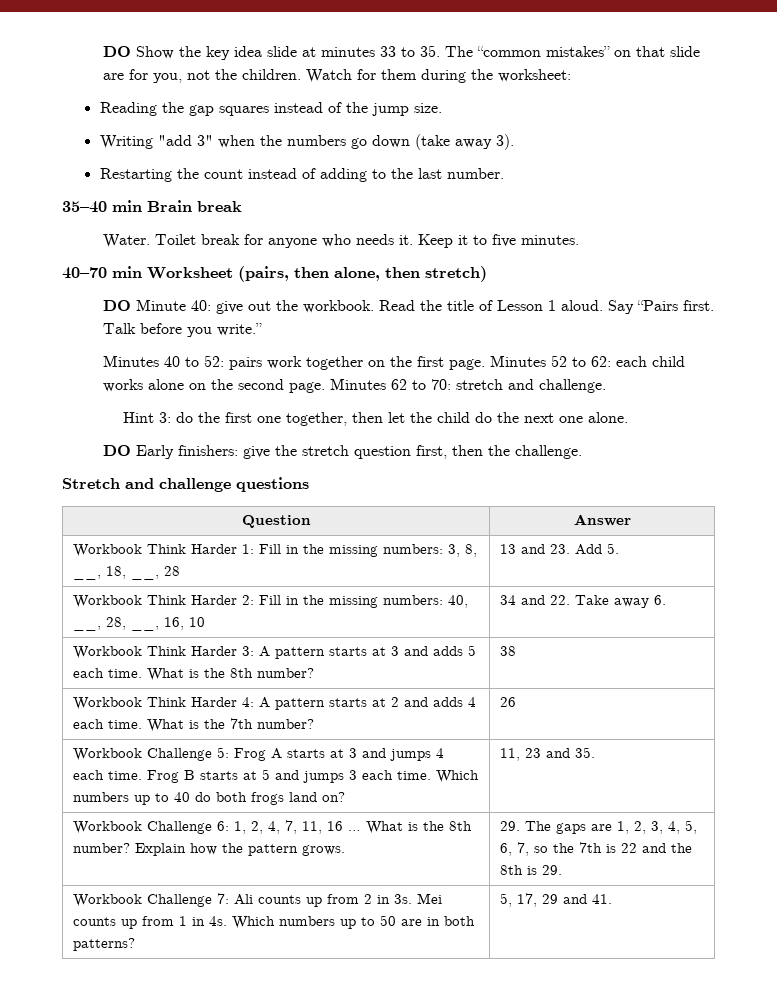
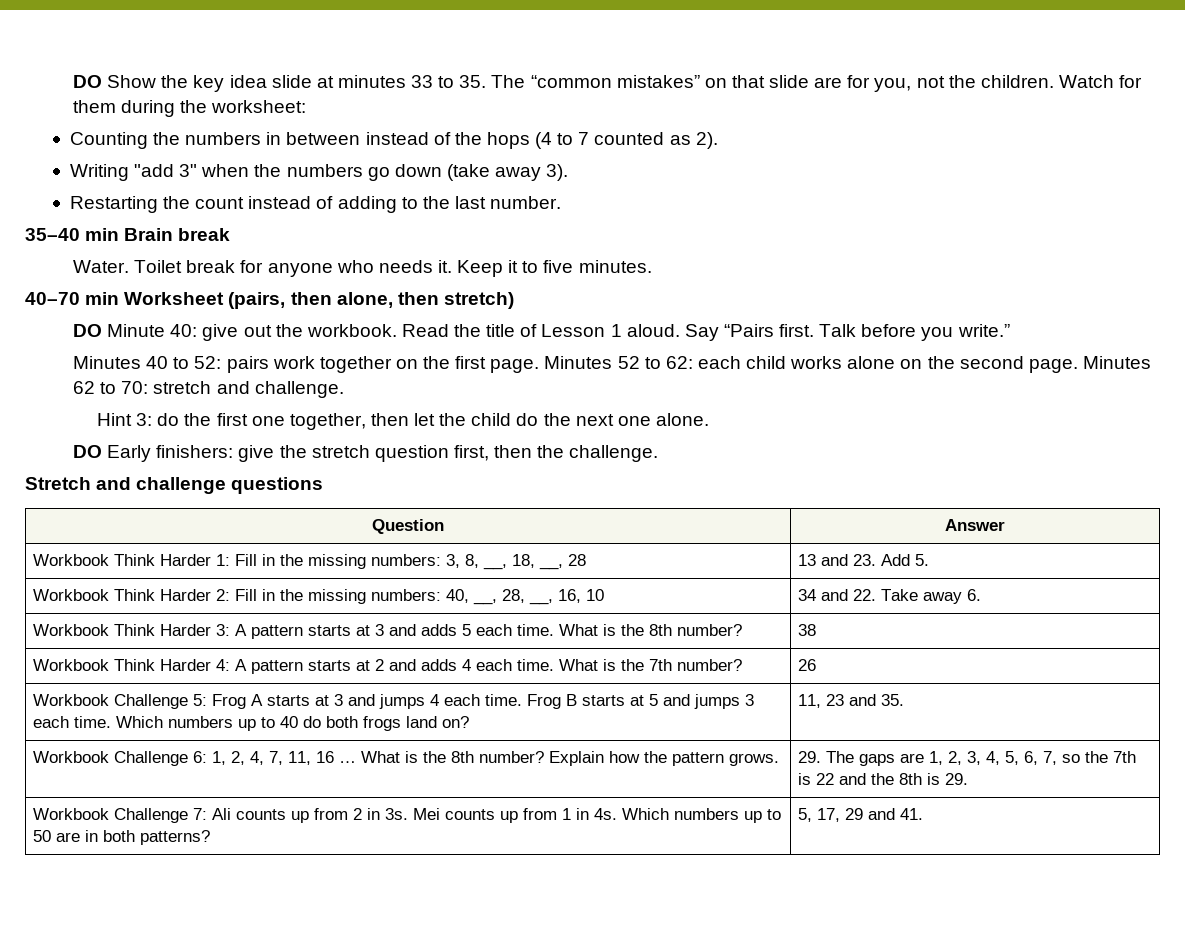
[99,102,442,116] Reading the gap squares instead of the jump size. -> [69,132,718,149] Counting the numbers in between instead of the hops (4 to 7 counted as 2).

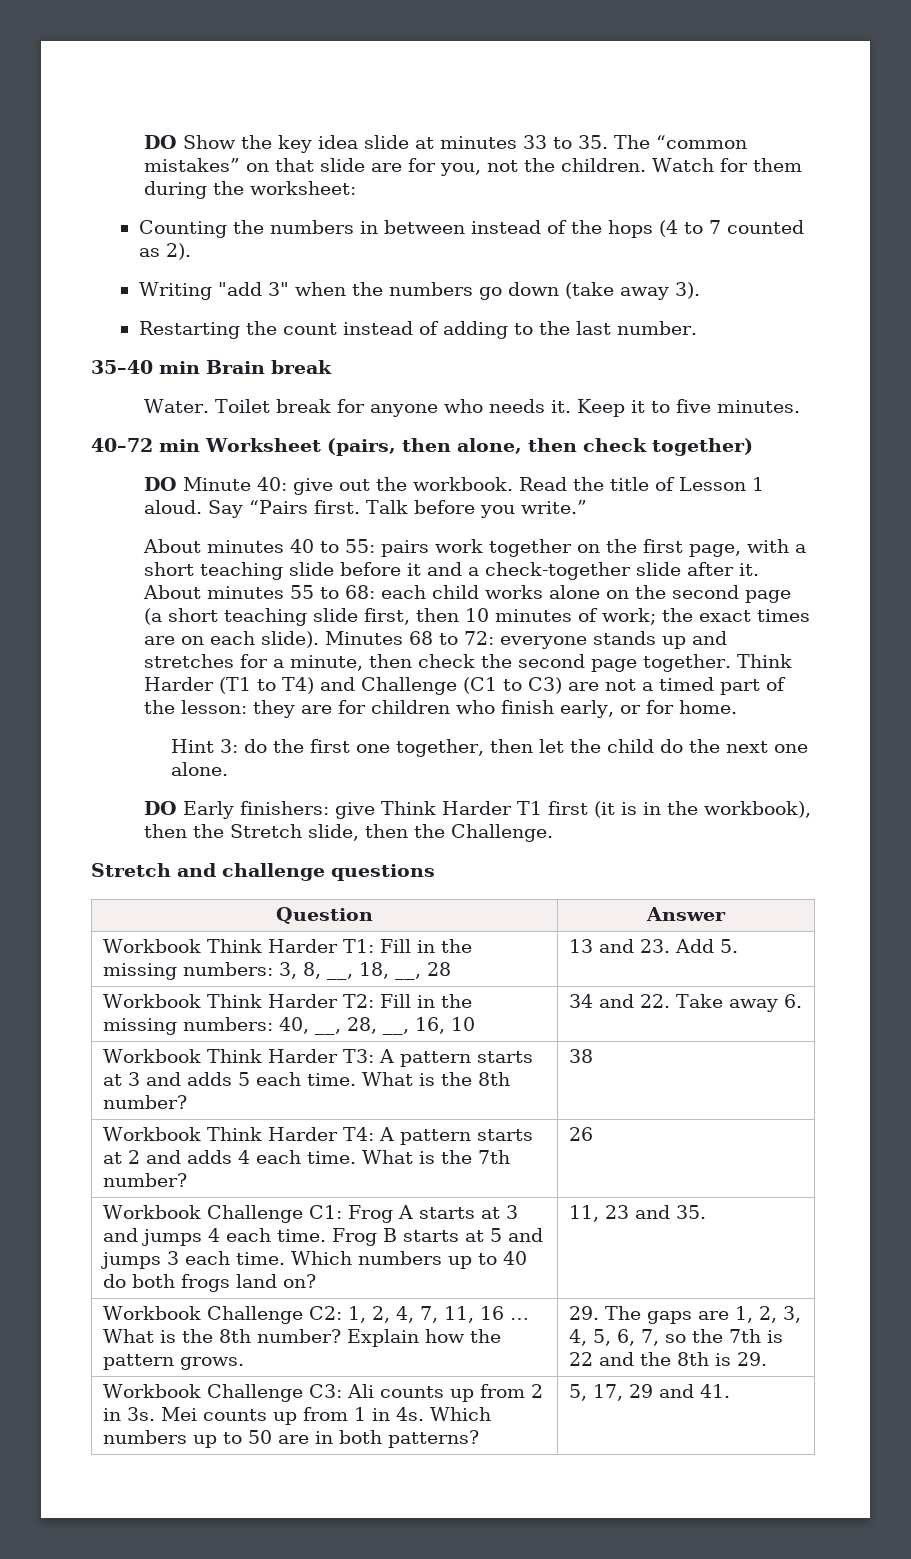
[25,292,80,305] 40–70 -> [91,438,153,452] 40–72
[443,292,514,309] stretch) -> [582,438,753,456] check together)
[73,356,142,369] Minutes -> [143,539,285,553] About minutes
[194,356,222,369] 52: -> [345,539,376,553] 55:
[490,356,693,373] page. Minutes 52 to 62: -> [689,539,807,557] [144,562,760,580] [143,585,376,599] page, with a short teaching slide before it and a check-together slide after it. About minutes 55 to 68:
[1028,356,1151,373] [73,381,344,398] page. Minutes 62 to 70: stretch and challenge. -> [745,590,792,603] [144,608,811,626] [144,631,728,649] [144,654,793,672] [144,677,787,695] [144,700,738,718] page (a short teaching slide first, then 10 minutes of work; the exact times are on each slide). Minutes 68 to 72: everyone stands up and stretches for a minute, then check the second page together. Think Harder (T1 to T4) and Challenge (C1 to C3) are not a timed part of the lesson: they are for children who finish early, or for home.
[279,445,659,462] the stretch question first, then the challenge. -> [381,801,812,818] [144,824,554,842] Think Harder T1 first (it is in the workbook), then the Stretch slide, then the Challenge.
[216,554,231,566] 1: -> [342,939,374,953] T1:
[216,589,231,601] 2: -> [342,994,374,1008] T2:
[216,624,231,636] 3: -> [342,1049,374,1063] T3:
[216,659,231,671] 4: -> [342,1127,374,1141] T4:
[193,694,208,706] 5: -> [308,1205,342,1219] C1:
[193,751,208,763] 6: -> [308,1306,342,1320] C2:
[193,808,208,820] 7: -> [308,1384,342,1398] C3:

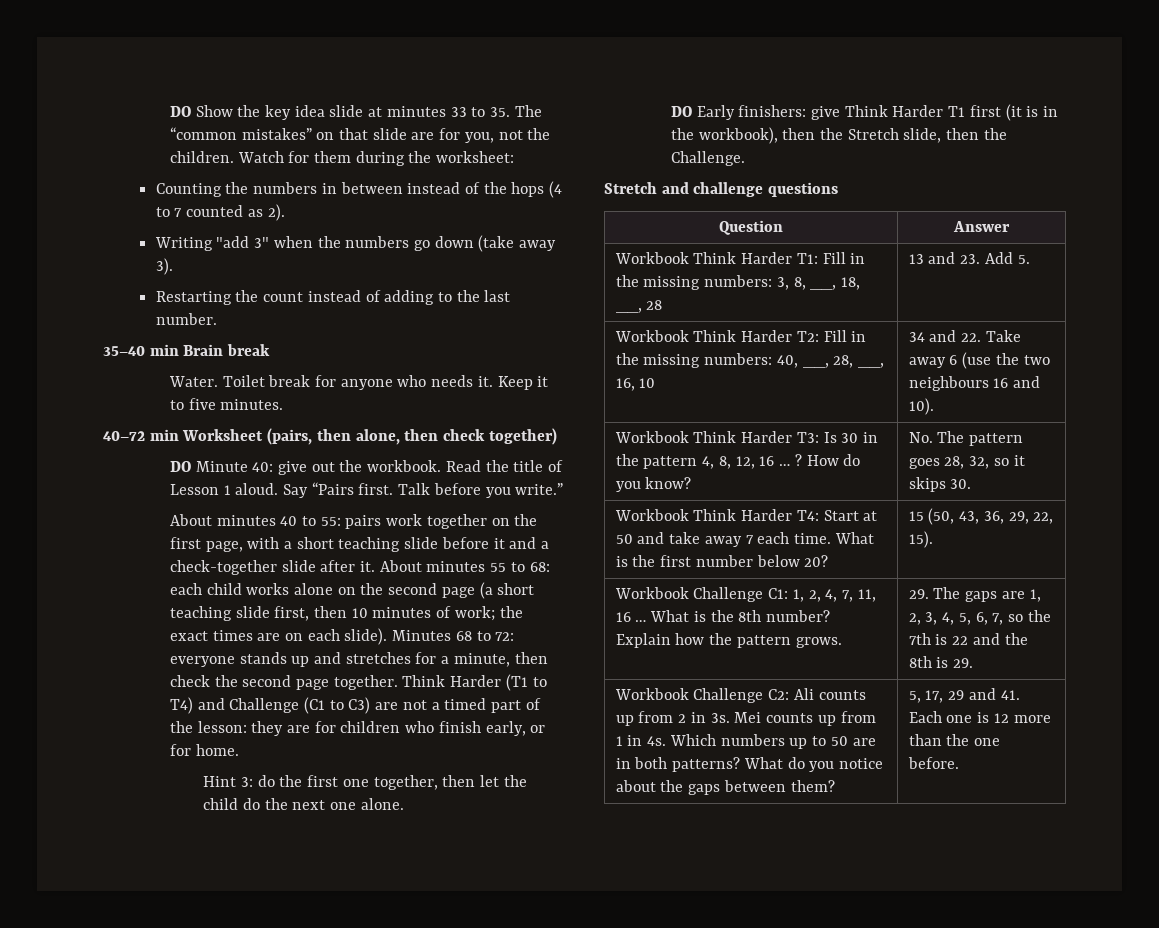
[783,994,802,1008] [102,1049,533,1067] [102,1072,510,1086] [102,1095,187,1109] [568,1049,593,1063] [102,1127,533,1145] [102,1150,510,1164] [102,1173,187,1187] [568,1127,593,1141] [102,1205,518,1223] [102,1228,543,1246] [100,1251,527,1269] [102,1274,316,1292] [568,1205,706,1222] [102,1306,342,1324] 6. // Workbook Think Harder T3: A pattern starts at 3 and adds 5 each time. What is the 8th number? | 38 // Workbook Think Harder T4: A pattern starts at 2 and adds 4 each time. What is the 7th number? | 26 // Workbook Challenge C1: Frog A starts at 3 and jumps 4 each time. Frog B starts at 5 and jumps 3 each time. Which numbers up to 40 do both frogs land on? | 11, 23 and 35. // Workbook Challenge C2: -> [949,352,1050,369] [908,376,1041,391] [908,398,934,415] [614,431,879,443] [615,454,861,469] [615,477,692,492] [908,431,1024,446] [908,455,1025,469] [908,477,972,492] [614,509,878,521] [615,532,874,547] [615,555,829,567] [908,508,1054,525] [908,531,933,548] [614,587,789,602] 6 (use the two neighbours 16 and 10). // Workbook Think Harder T3: Is 30 in the pattern 4, 8, 12, 16 … ? How do you know? | No. The pattern goes 28, 32, so it skips 30. // Workbook Think Harder T4: Start at 50 and take away 7 each time. What is the first number below 20? | 15 (50, 43, 36, 29, 22, 15). // Workbook Challenge C1:
[308,1384,342,1398] C3: -> [768,689,790,700] C2:
(479, 1439) none -> [743,757,884,772] [615,780,835,795] What do you notice about the gaps between them?
(730, 1391) none -> [908,711,1051,723] [908,734,1001,746] [907,757,959,769] Each one is 12 more than the one before.

